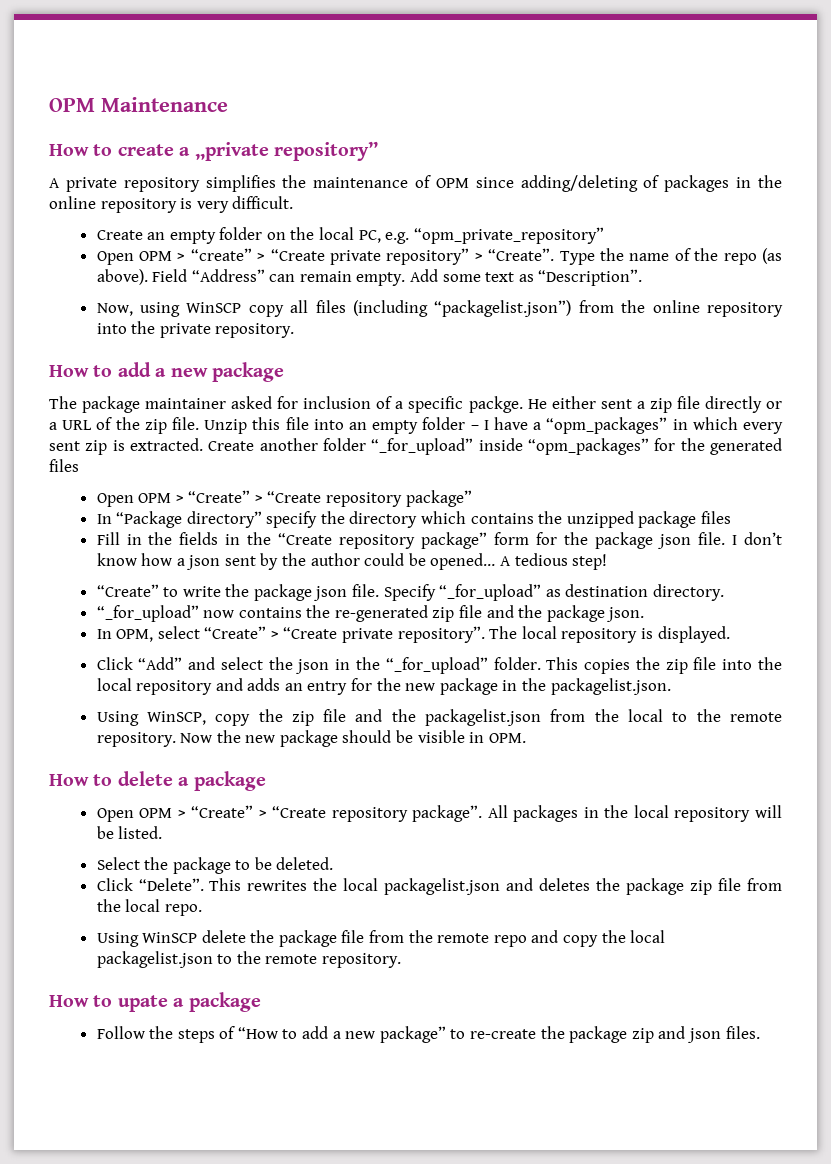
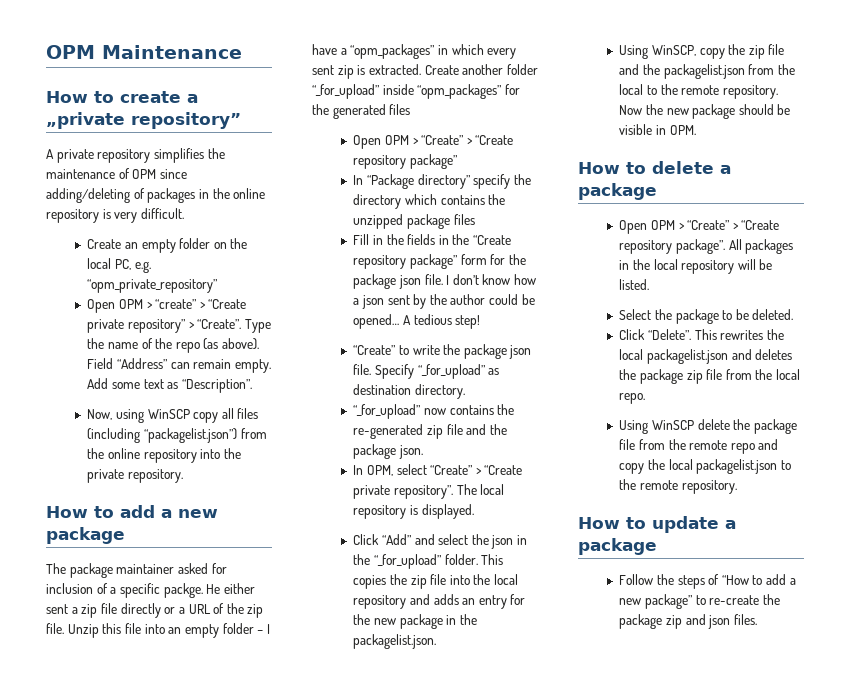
[117,995,168,1012] upate -> [652,516,719,533] update

